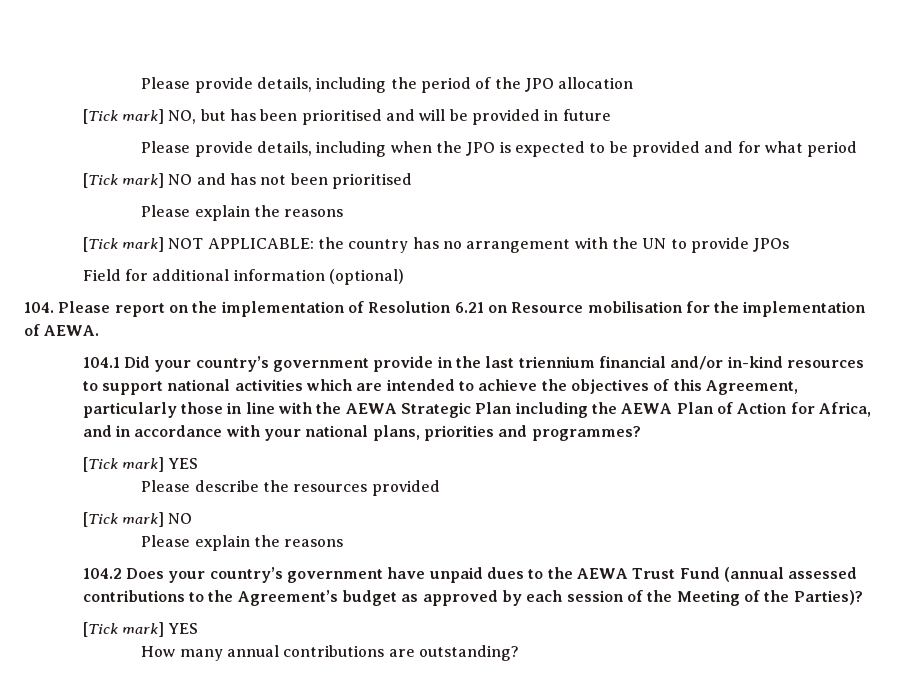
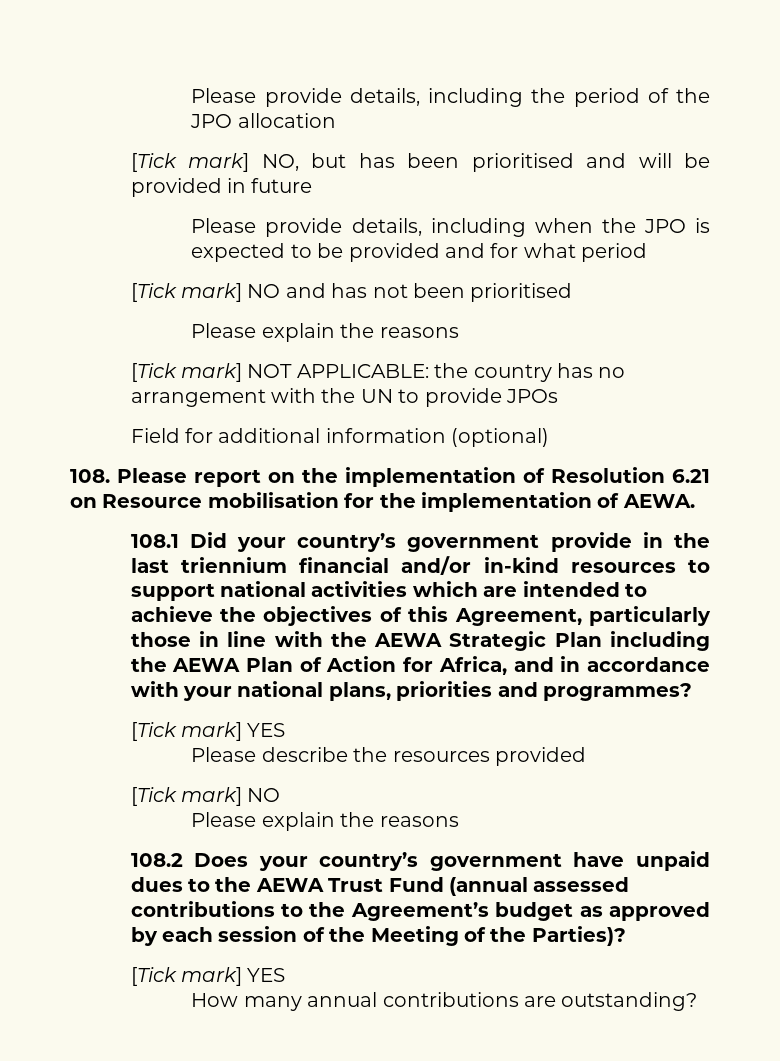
[24,302,54,313] 104. -> [70,469,110,483] 108.
[82,357,120,368] 104.1 -> [130,534,179,548] 108.1
[82,568,122,579] 104.2 -> [130,853,183,867] 108.2

